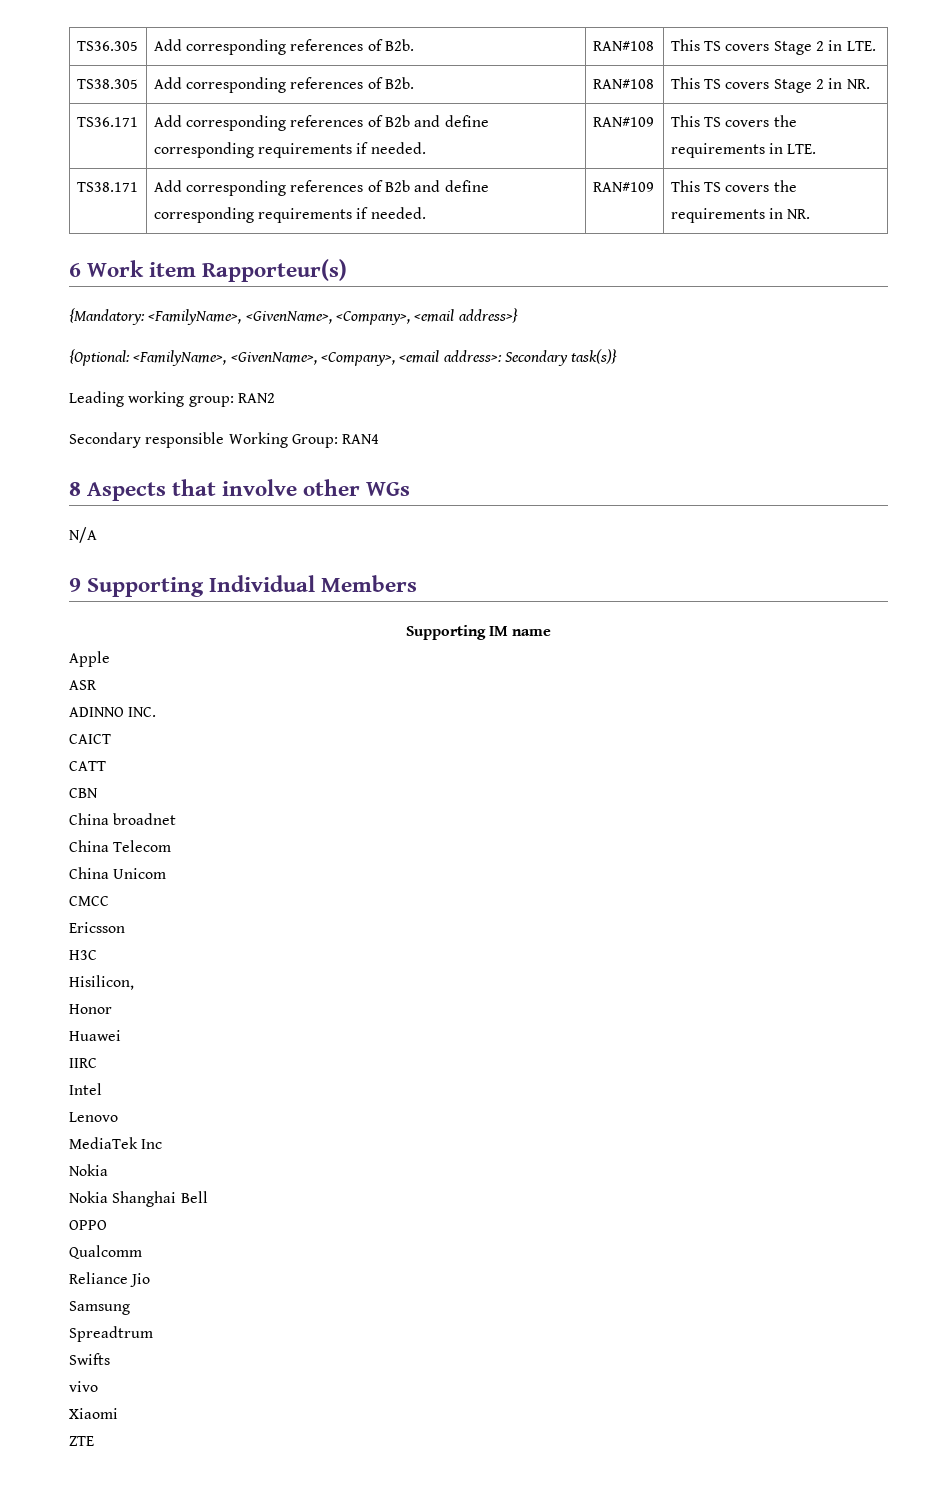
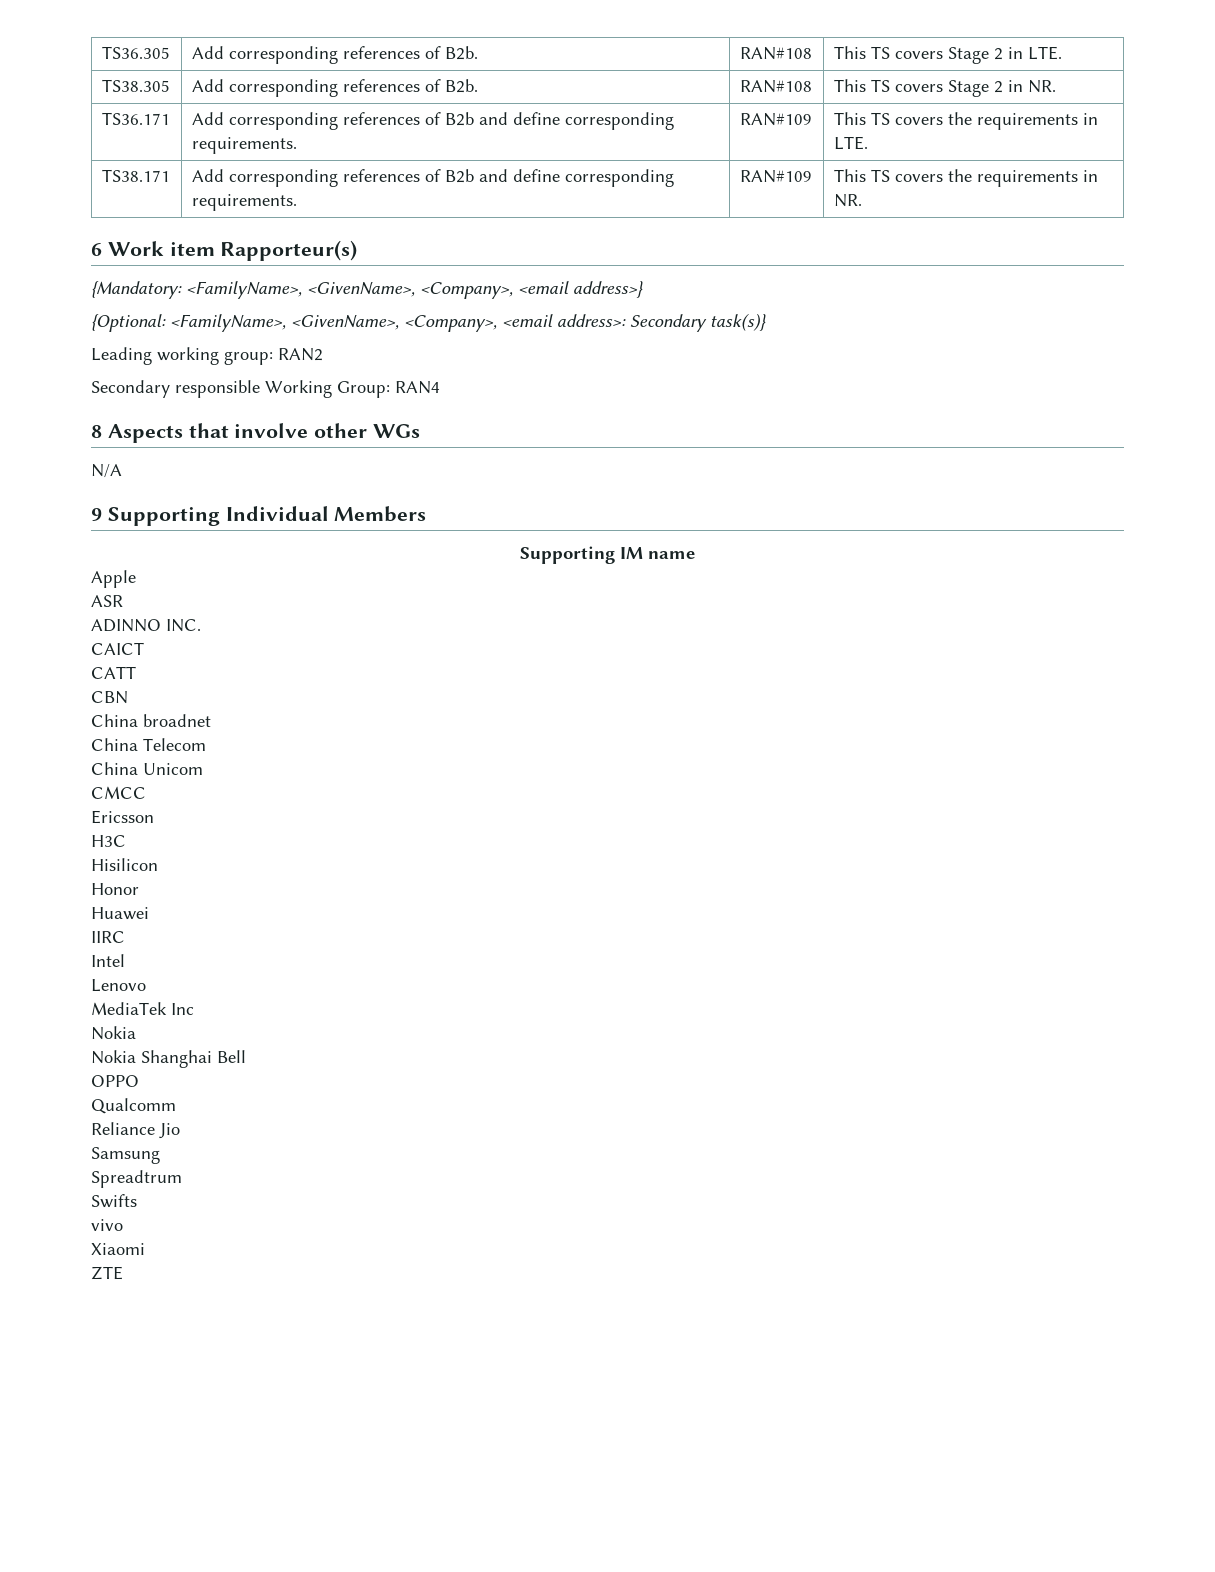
[258,142,426,158] requirements if needed. -> [191,137,297,154] requirements.
[258,207,426,223] requirements if needed. -> [191,194,297,211] requirements.
[69,975,134,990] Hisilicon, -> [91,858,158,871] Hisilicon

